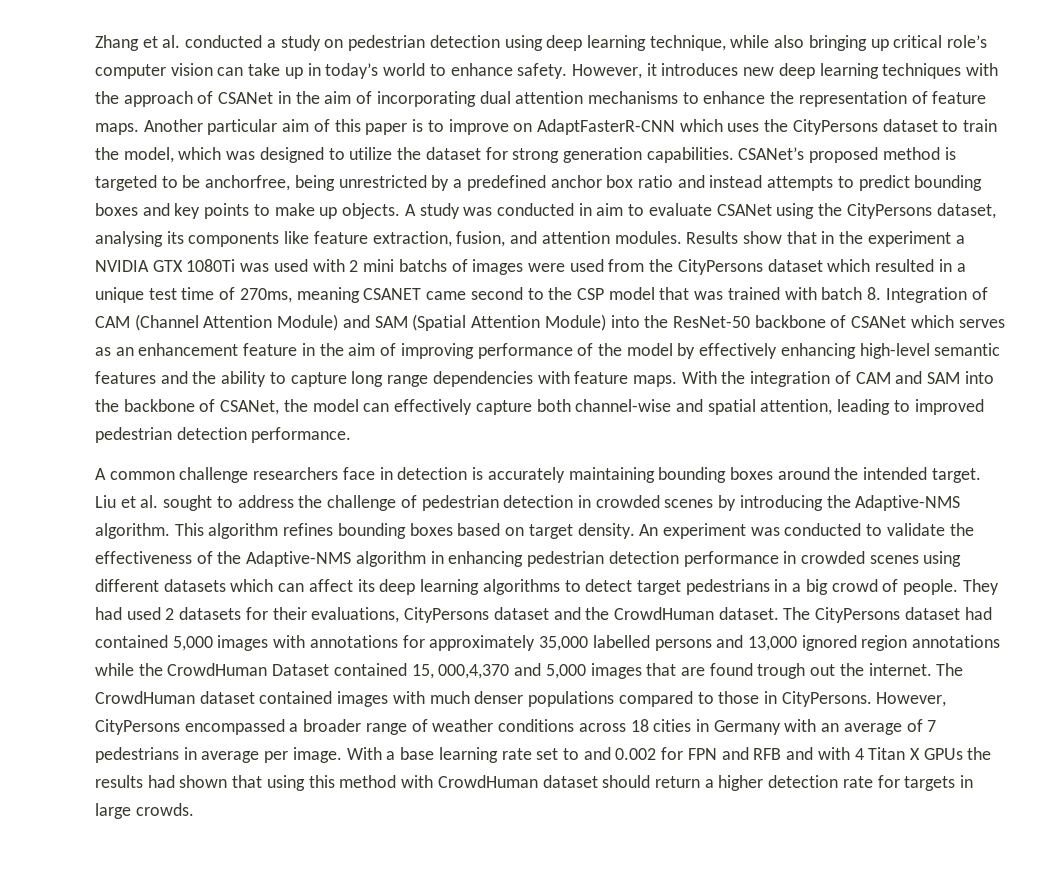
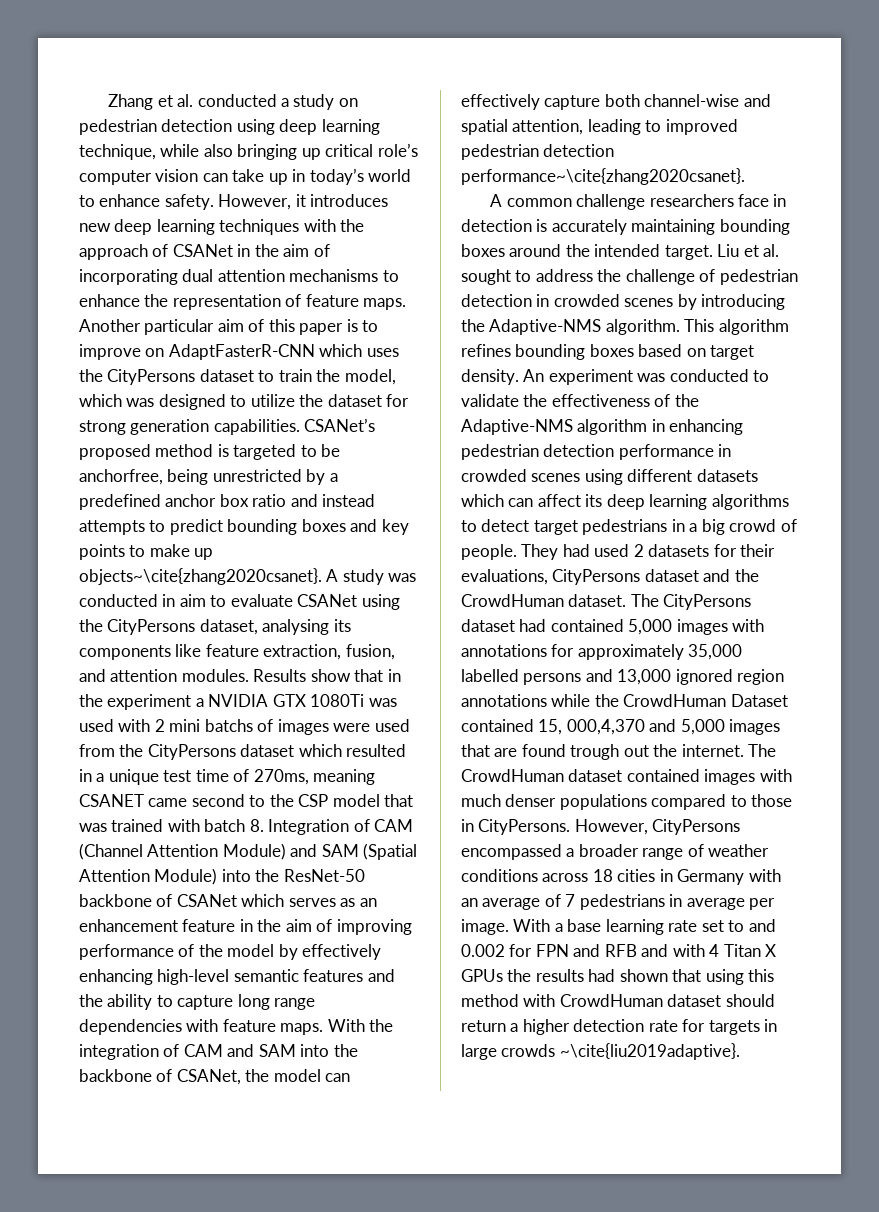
[342,203,401,219] objects. -> [79,568,322,585] objects~\cite{zhang2020csanet}.
[251,427,352,443] performance. -> [461,168,745,185] performance~\cite{zhang2020csanet}.
[135,803,194,816] crowds. -> [501,1043,740,1060] crowds ~\cite{liu2019adaptive}.

